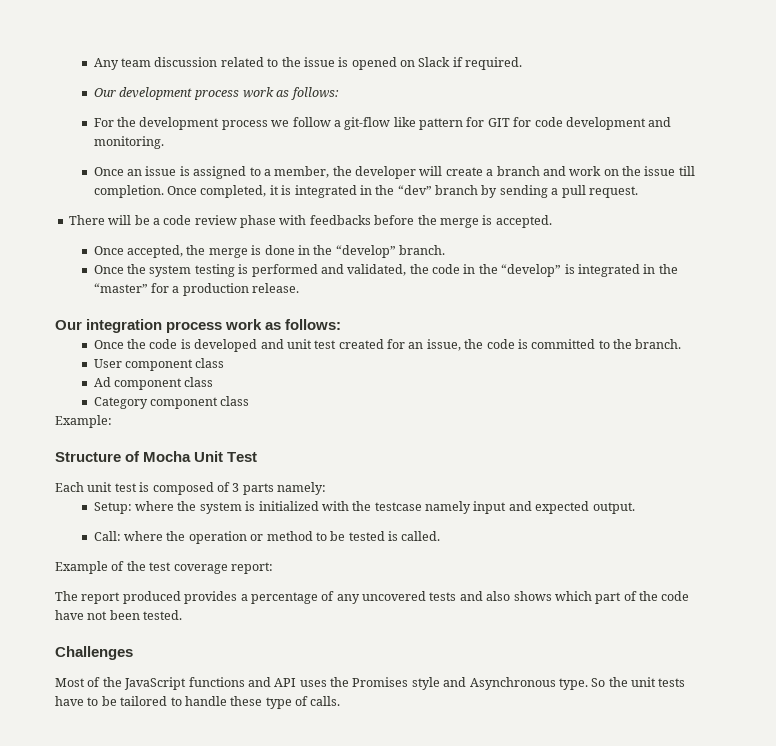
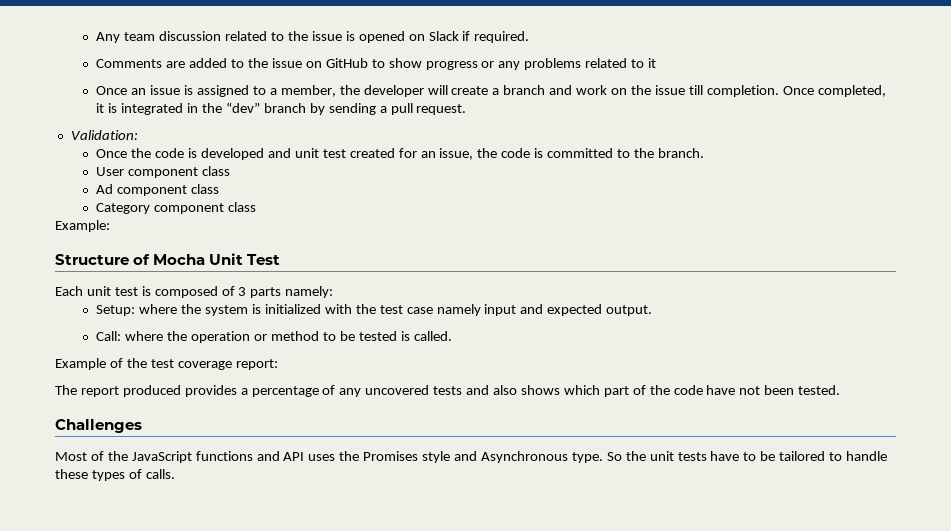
[93,87,339,100] [93,117,672,130] [93,136,164,149] Our development process work as follows: // For the development process we follow a git-flow like pattern for GIT for code development and monitoring. -> [96,58,657,70] Comments are added to the issue on GitHub to show progress or any problems related to it
[68,215,552,228] [93,245,446,258] [93,264,678,277] [93,283,300,296] [55,319,342,333] There will be a code review phase with feedbacks before the merge is accepted. // Once accepted, the merge is done in the “develop” branch. // Once the system testing is performed and validated, the code in the “develop” is integrated in the “master” for a production release. // Our integration process work as follows: -> [70,130,138,140] Validation:
[374,502,422,511] testcase -> [379,305,433,314] test case
[265,697,292,709] type -> [91,470,125,481] types

